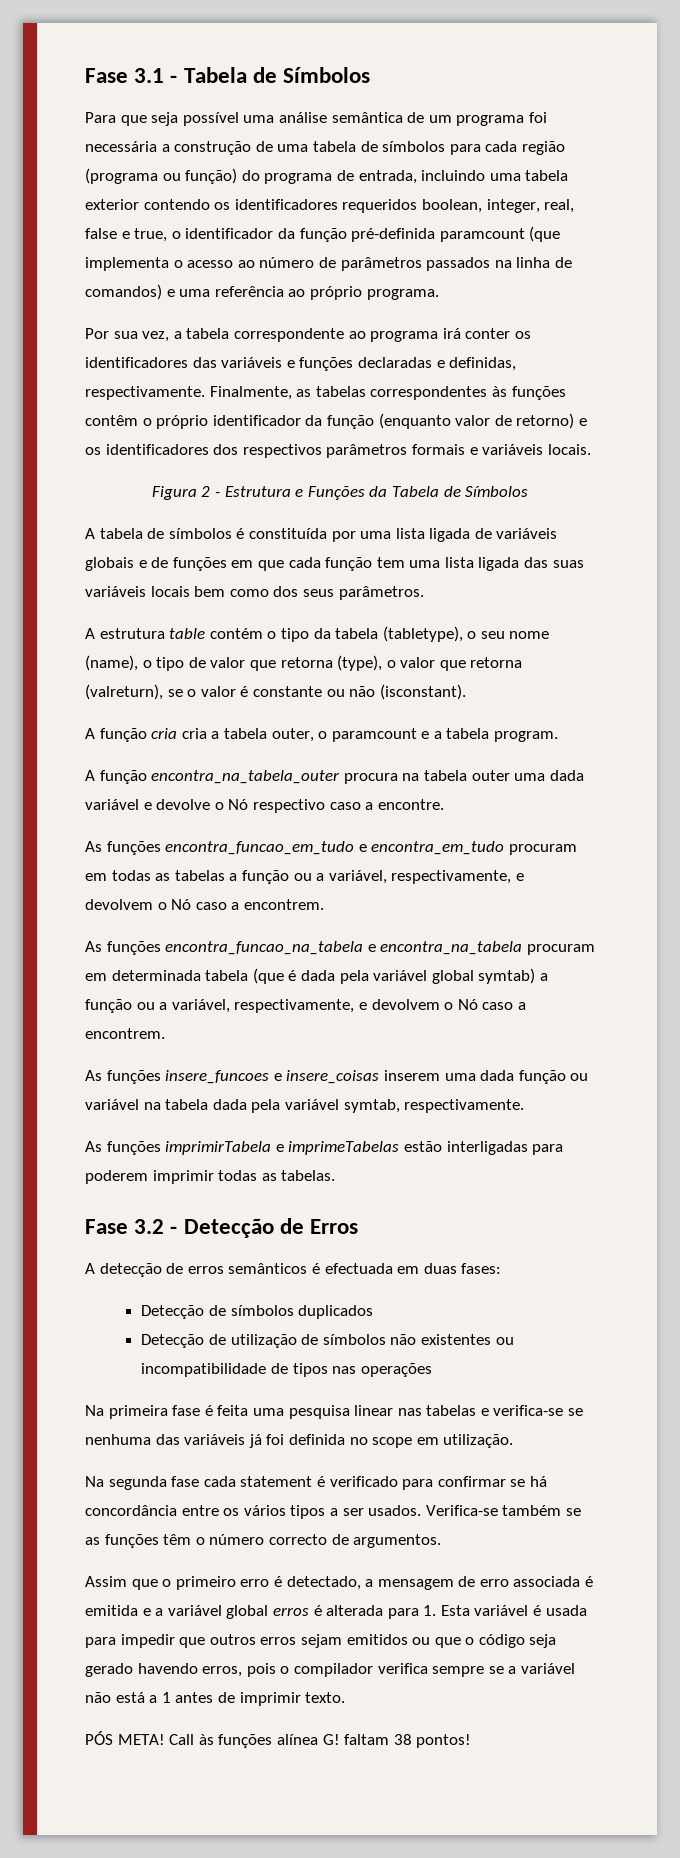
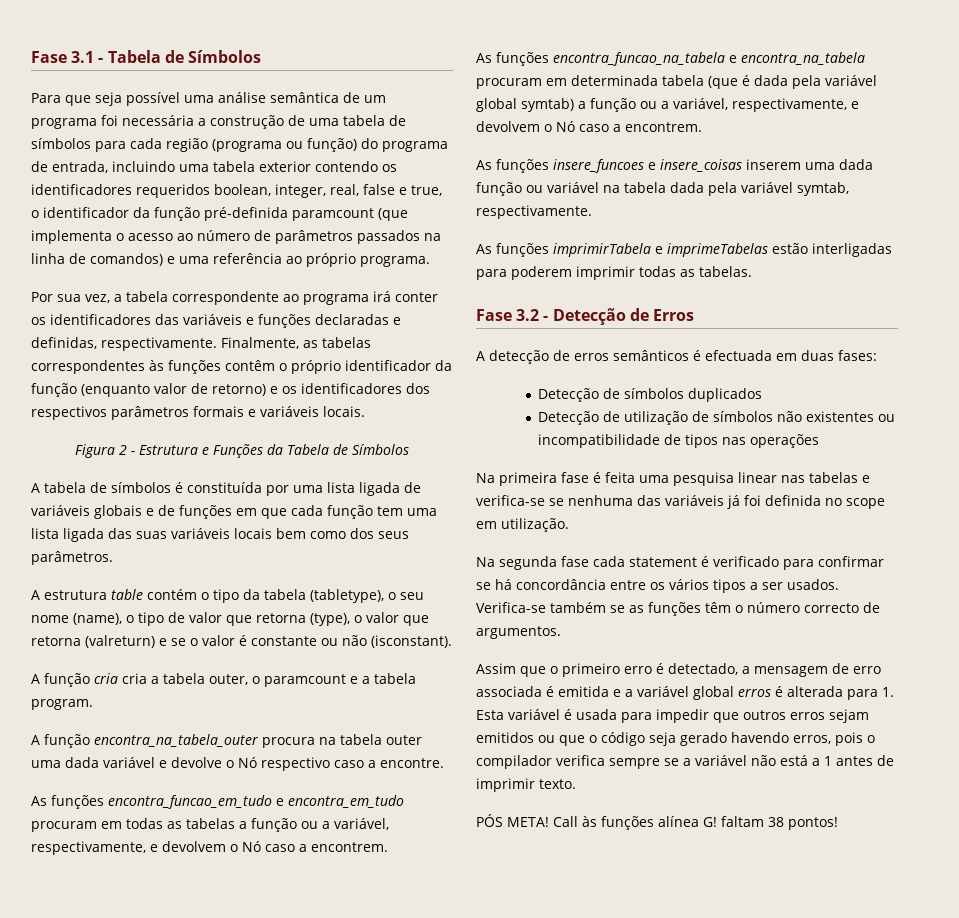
[85,684,163,700] (valreturn), -> [85,635,167,648] (valreturn) e

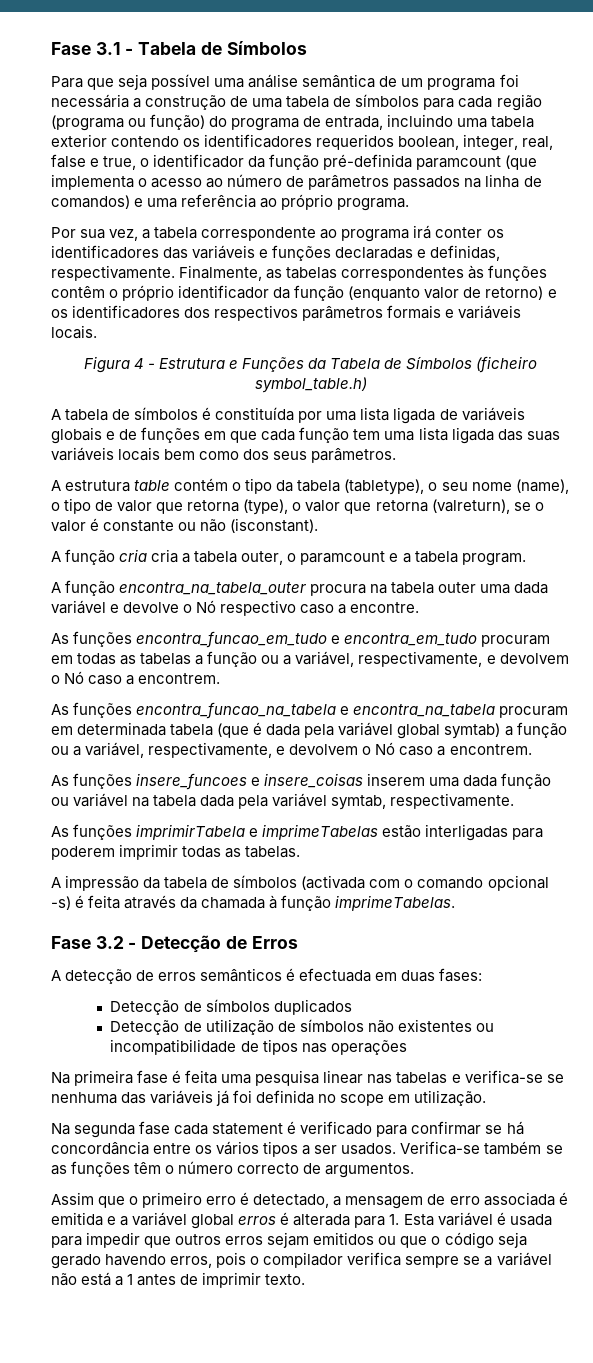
[119,445,128,455] 2 -> [133,358,144,369] 4
(409, 449) none -> [476,356,538,373] [254,377,367,393] (ficheiro symbol_table.h)
[85,635,167,648] (valreturn) e -> [431,499,510,514] (valreturn),
(752, 271) none -> [51,875,549,891] [51,895,456,911] // A impressão da tabela de símbolos (activada com o comando opcional -s) é feita através da chamada à função imprimeTabelas.
[476,814,838,830] // PÓS META! Call às funções alínea G! faltam 38 pontos! -> (306, 1279) none

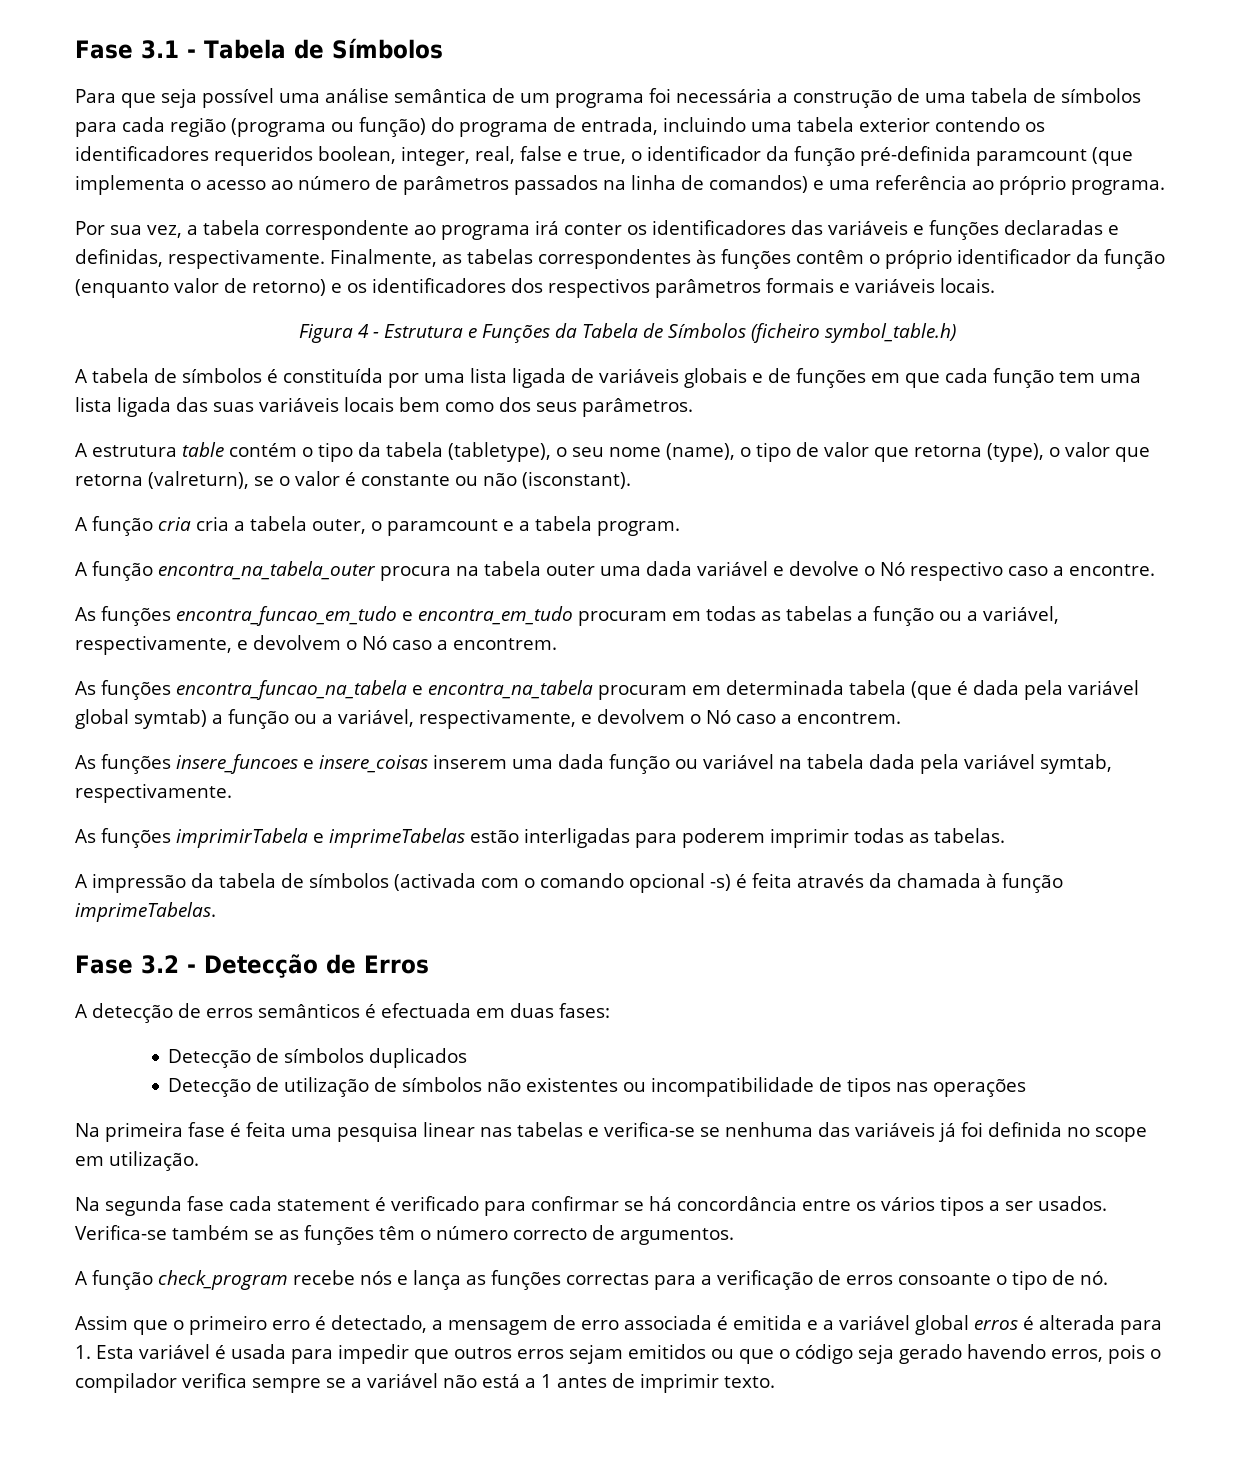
(415, 1170) none -> [75,1270,1108,1290] // A função check_program recebe nós e lança as funções correctas para a verificação de erros consoante o tipo de nó.

